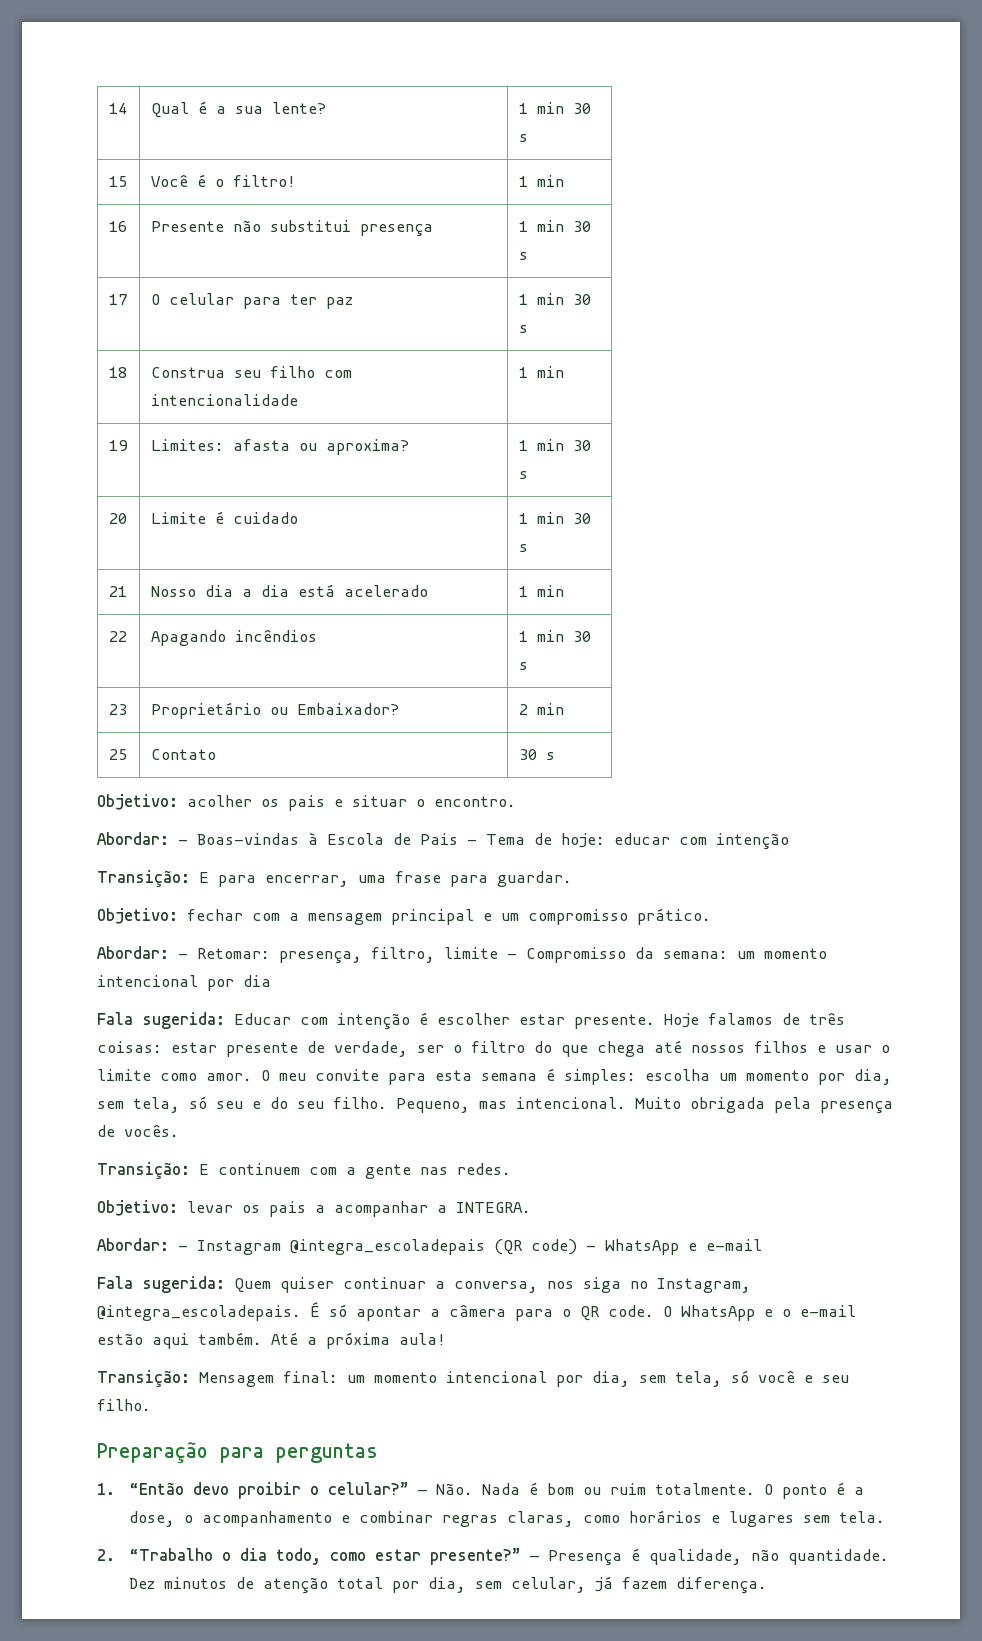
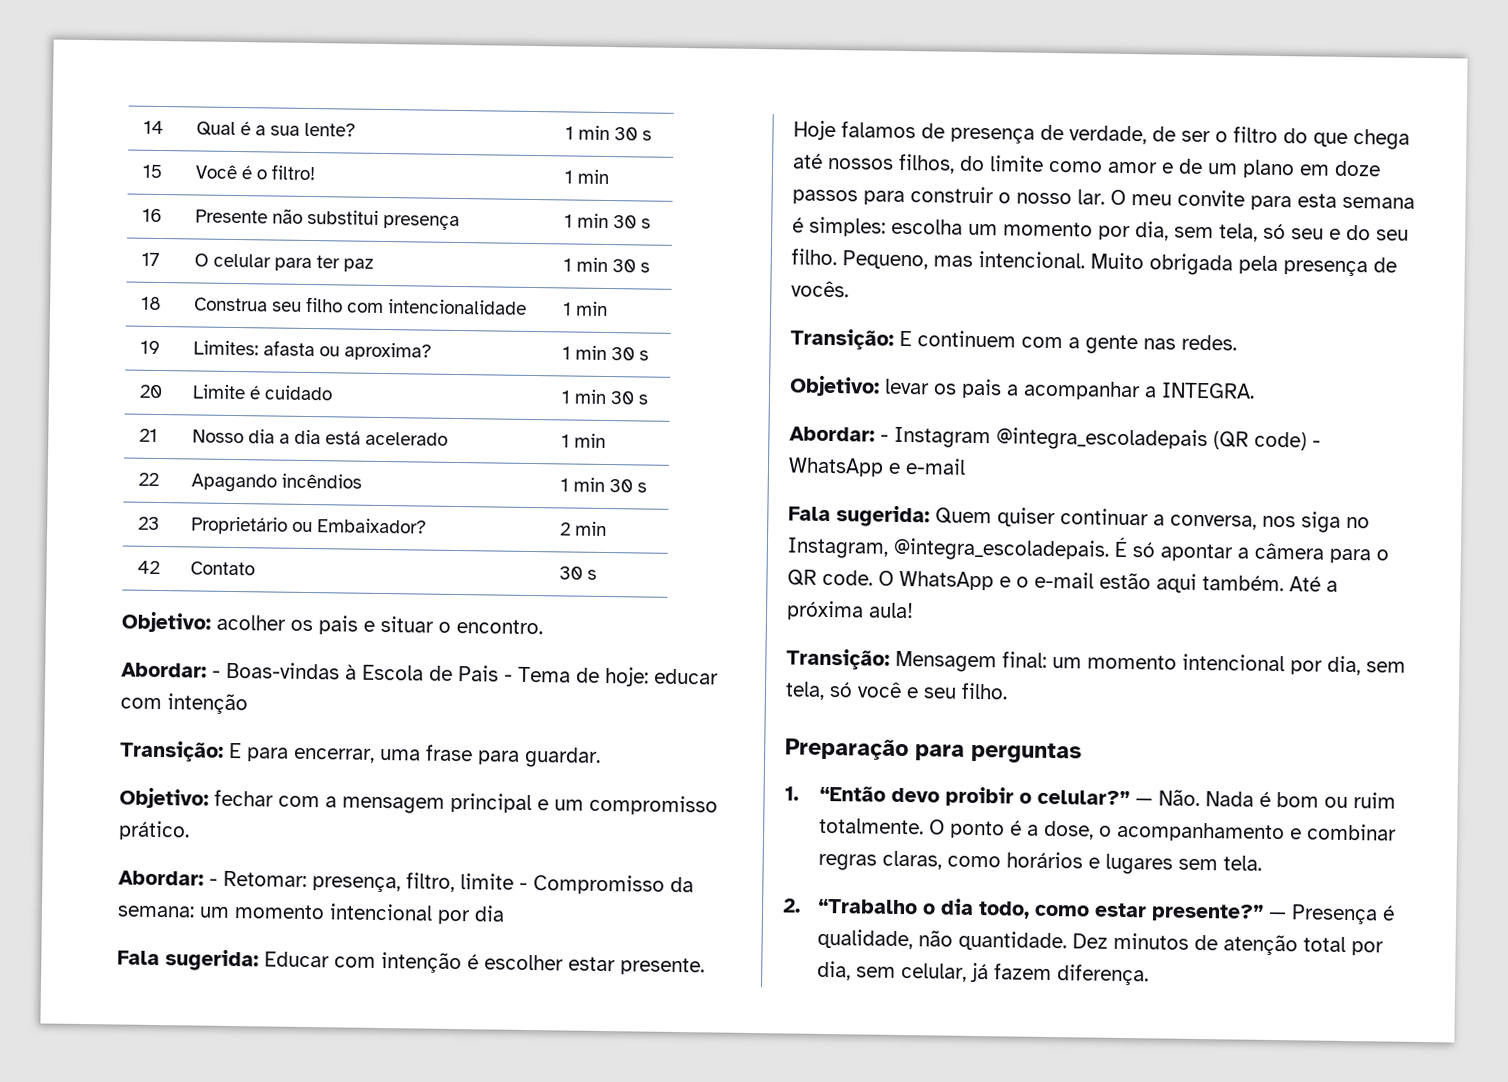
[108,749,127,760] 25 -> [137,560,161,575] 42
[809,1013,845,1025] [97,1041,298,1057] três coisas: estar presente -> [950,127,1035,144] presença
(408, 1049) none -> [1152,126,1176,142] de
[754,1041,890,1053] [97,1069,252,1081] filhos e usar o limite como amor. -> [898,153,1381,179] [792,186,1105,205] filhos, do limite como amor e de um plano em doze passos para construir o nosso lar.

